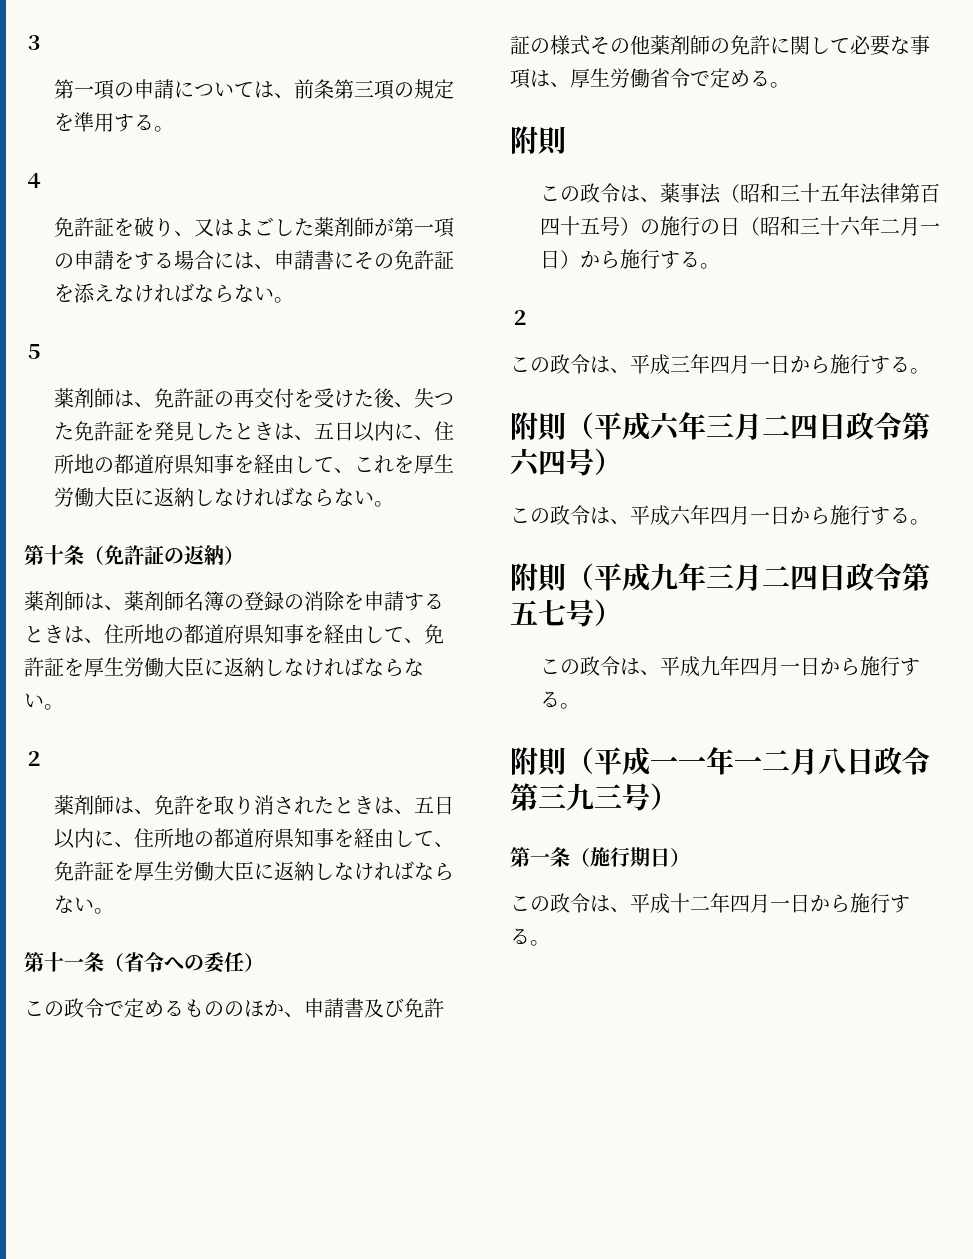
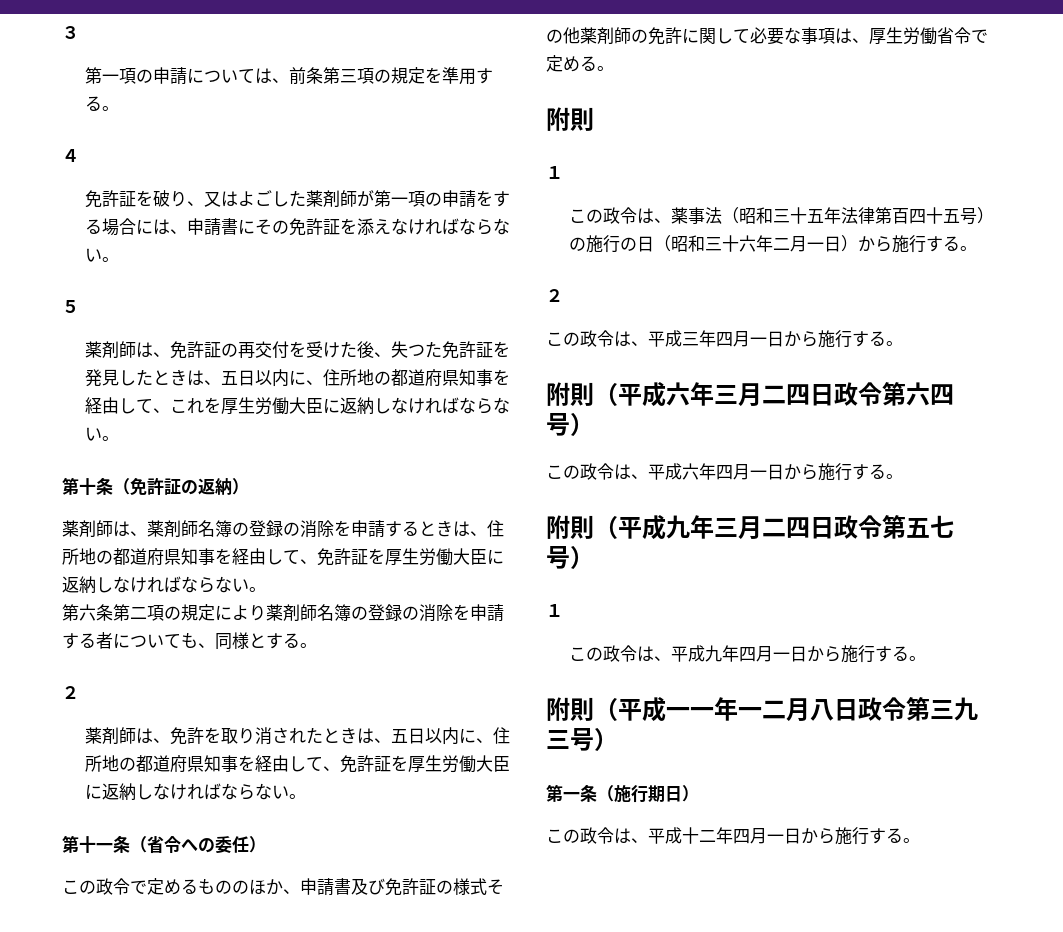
(64, 707) none -> [62,604,504,622] [62,632,317,650] // 第六条第二項の規定により薬剤師名簿の登録の消除を申請する者についても、同様とする。
(566, 140) none -> [546,166,563,179] // １
(622, 612) none -> [546,604,563,617] // １

